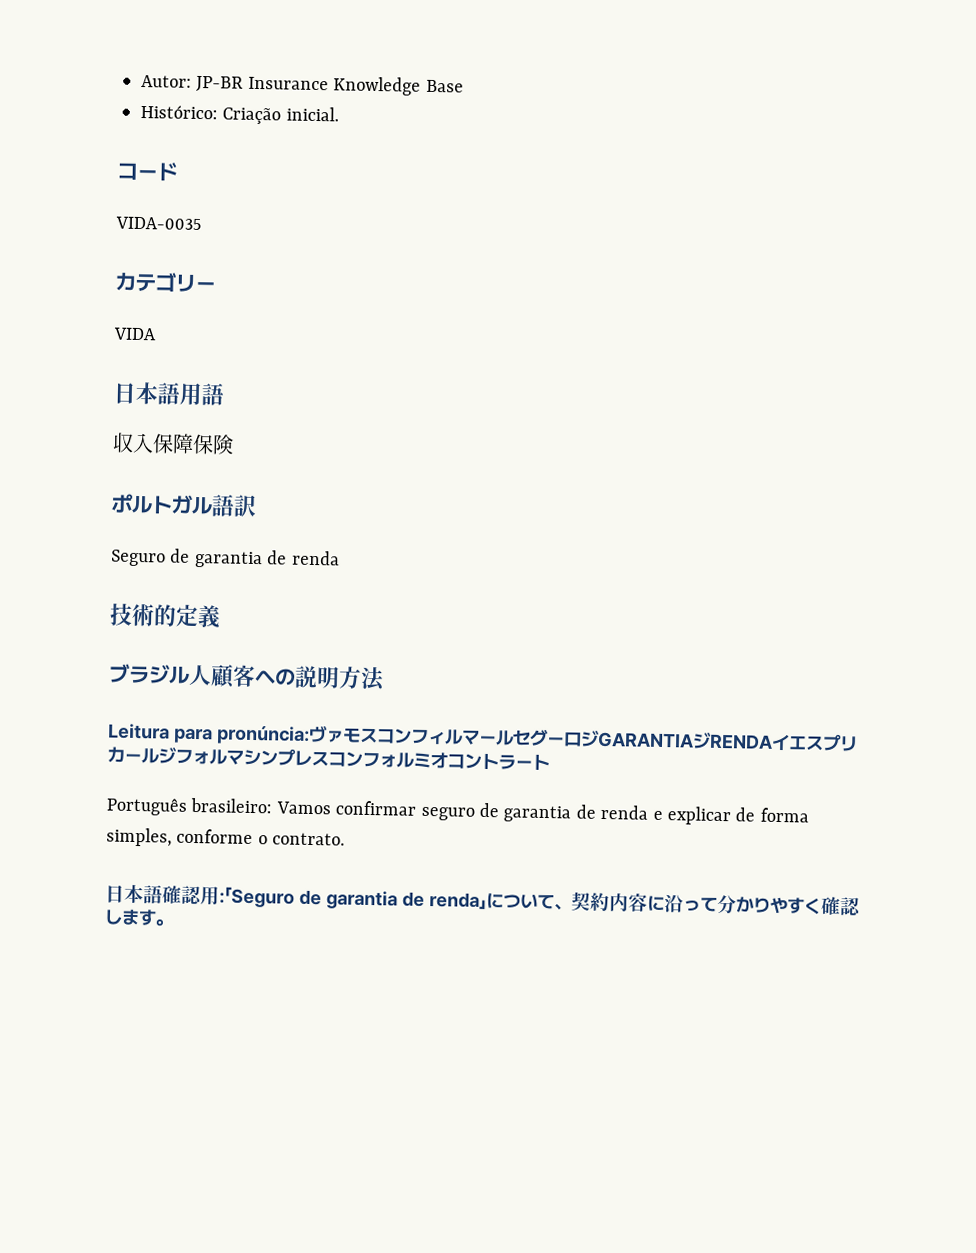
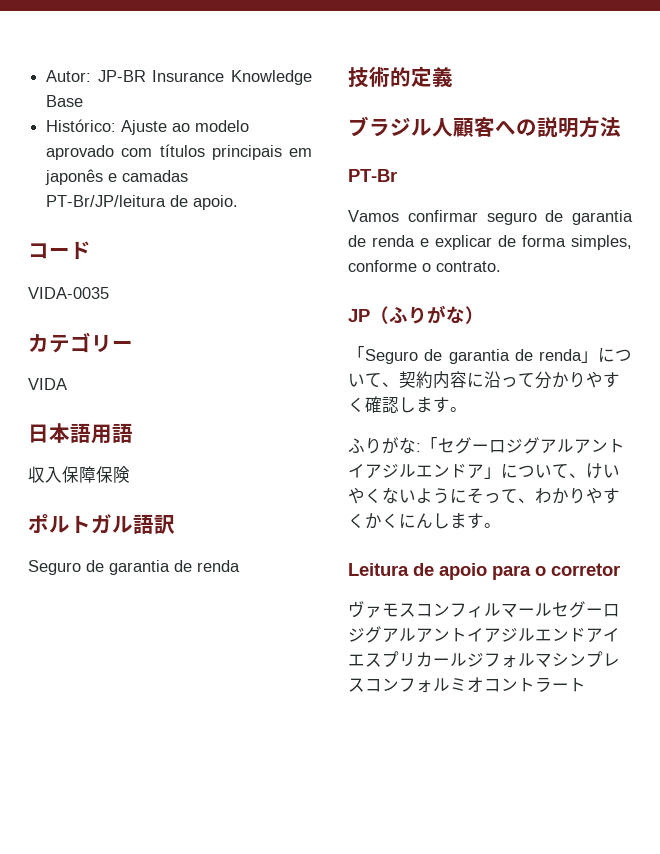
[222,106,339,125] Criação inicial. -> [121,120,250,135] [46,144,312,160] [45,169,189,185] [46,195,239,210] Ajuste ao modelo aprovado com títulos principais em japonês e camadas PT-Br/JP/leitura de apoio.
[108,723,858,752] [107,746,550,771] [106,797,274,816] Leitura para pronúncia:ヴァモスコンフィルマールセグーロジGARANTIAジRENDAイエスプリカールジフォルマシンプレスコンフォルミオコントラート // Português brasileiro: -> [348,169,397,182] PT-Br //
[105,884,225,906] 日本語確認用: -> [348,305,484,324] JP（ふりがな） //
(173, 922) none -> [348,437,625,454] [348,463,620,479] [348,487,620,504] [348,513,501,529] [348,563,620,580] [348,601,620,618] [348,626,620,643] [348,651,620,668] [348,677,586,693] // ふりがな:「セグーロジグアルアントイアジルエンドア」について、けいやくないようにそって、わかりやすくかくにんします。 // Leitura de apoio para o corretor // ヴァモスコンフィルマールセグーロジグアルアントイアジルエンドアイエスプリカールジフォルマシンプレスコンフォルミオコントラート

